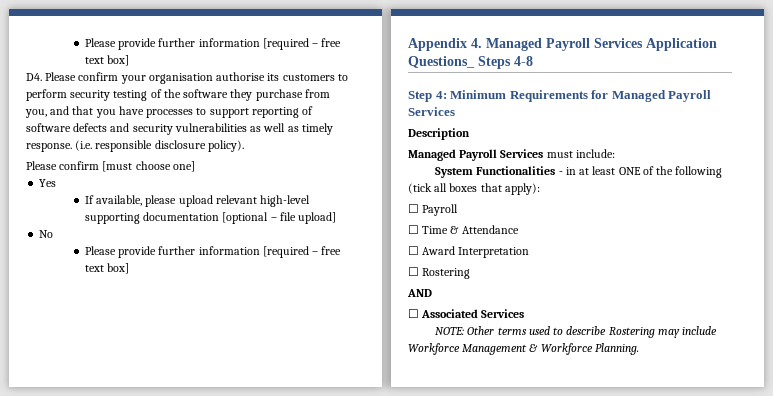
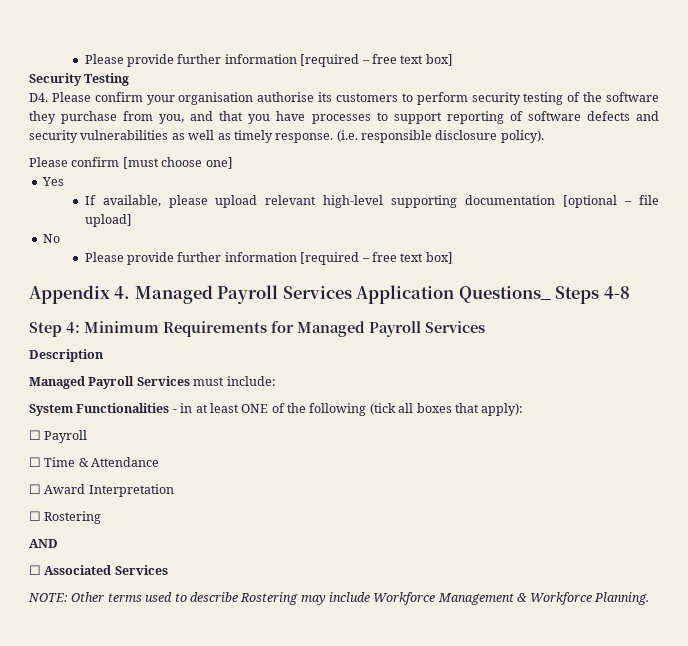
[84,38,342,50] [84,55,130,66] Please provide further information [required – free text box] -> [84,54,453,67] [29,73,130,86] Please provide further information [required – free text box] // Security Testing

